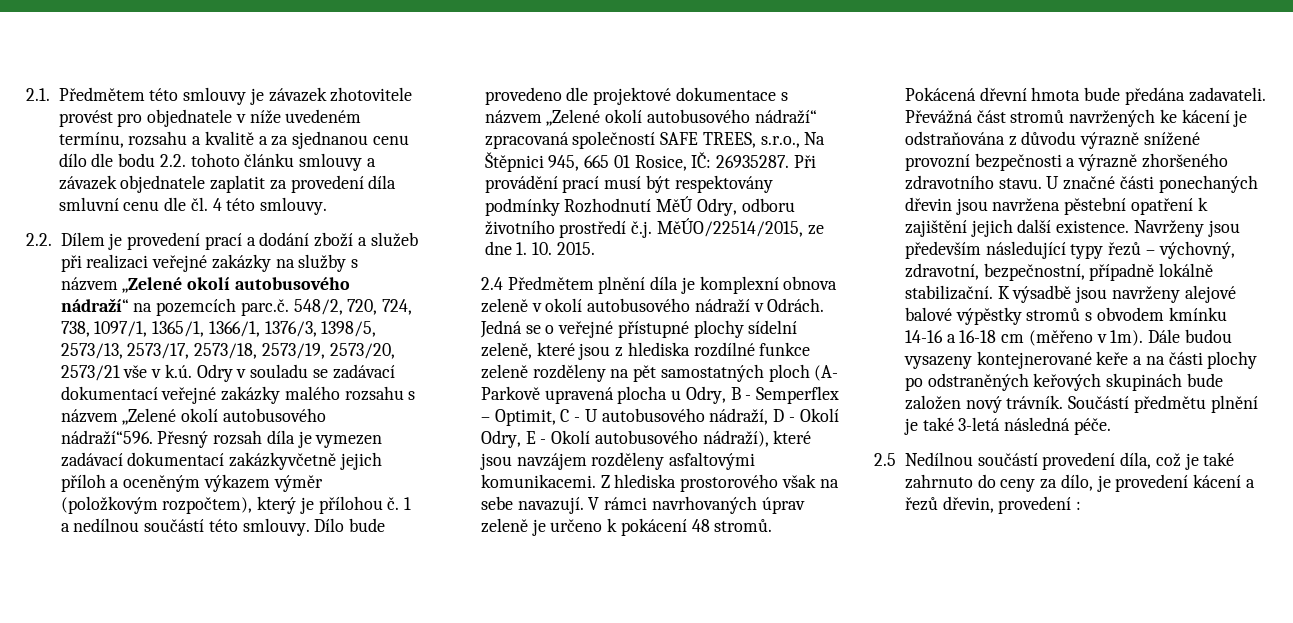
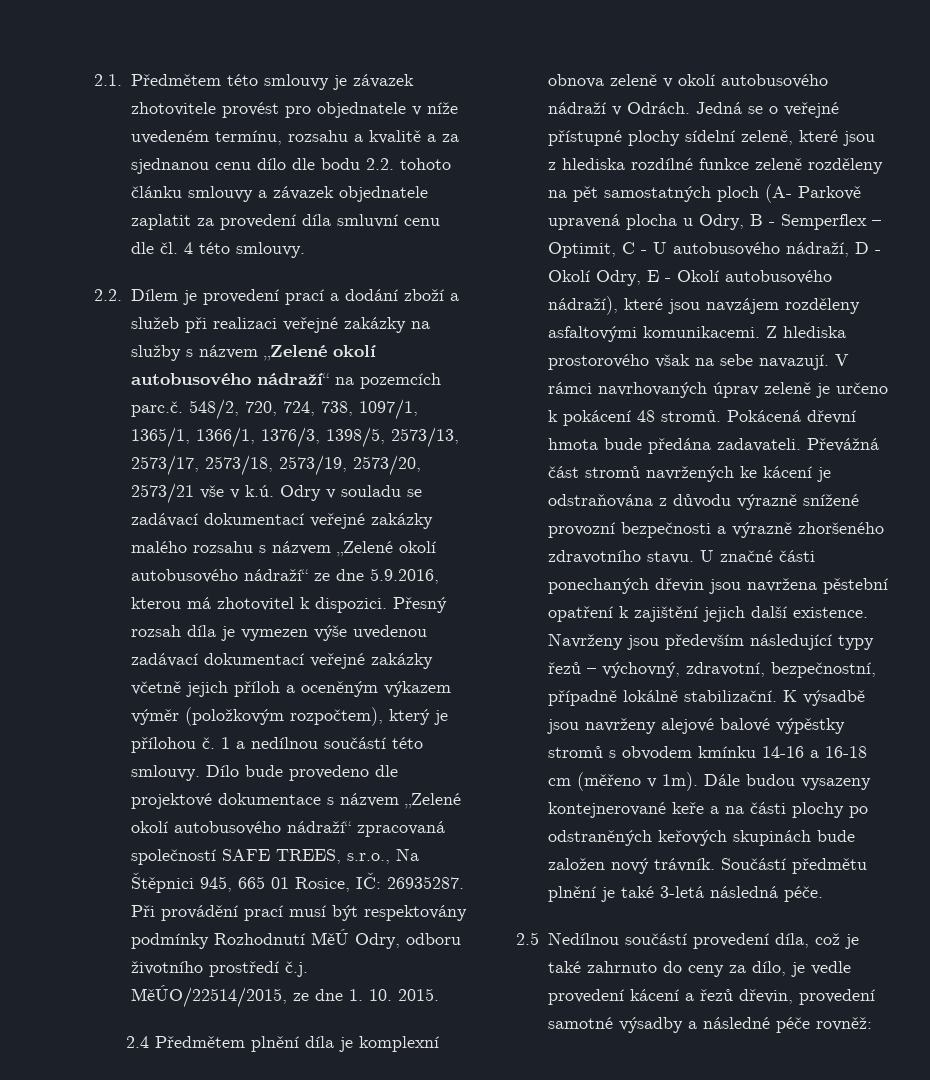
[60,430,153,445] nádraží“596. -> [243,568,439,584] [130,597,387,613] nádraží“ ze dne 5.9.2016, kterou má zhotovitel k dispozici.
[60,452,337,470] zadávací dokumentací zakázkyvčetně -> [313,625,427,641] [130,653,433,669] [130,681,181,695] výše uvedenou zadávací dokumentací veřejné zakázky včetně
(1111, 483) none -> [810,961,851,975] vedle
[1076,501,1082,510] : -> [547,1017,872,1033] samotné výsadby a následné péče rovněž:

